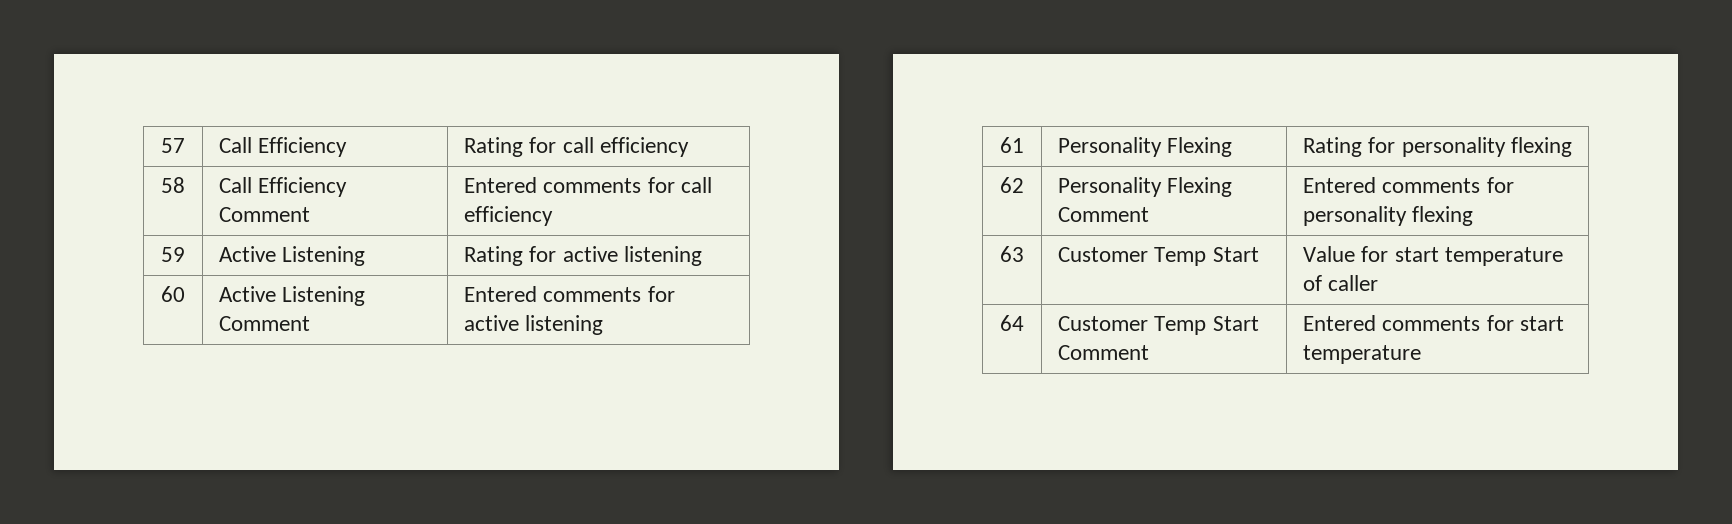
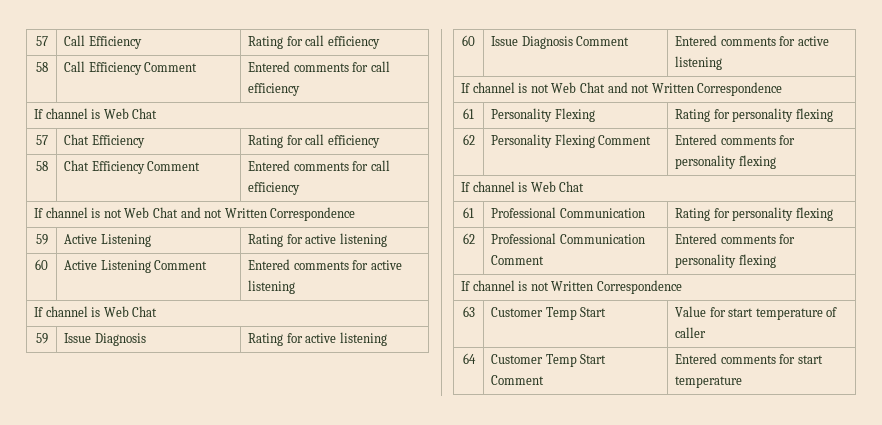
(554, 216) none -> [34,108,158,119] [35,135,48,145] [64,134,145,148] [248,134,380,148] [35,161,48,171] [64,160,201,174] [248,160,390,171] [248,182,301,195] [34,207,356,221] // If channel is Web Chat // 57 | Chat Efficiency | Rating for call efficiency // 58 | Chat Efficiency Comment | Entered comments for call efficiency // If channel is not Web Chat and not Written Correspondence
(604, 325) none -> [34,306,158,317] [35,333,48,344] [64,333,146,346] [248,332,387,346] [462,35,475,46] [491,36,630,49] [675,35,829,46] [675,56,723,70] [461,82,783,96] // If channel is Web Chat // 59 | Issue Diagnosis | Rating for active listening // 60 | Issue Diagnosis Comment | Entered comments for active listening // If channel is not Web Chat and not Written Correspondence
(1474, 216) none -> [461,181,585,192] [463,207,474,218] [491,207,645,218] [675,207,833,221] [462,233,475,244] [491,233,645,244] [491,255,545,265] [675,233,796,244] [675,254,776,268] [461,280,682,294] // If channel is Web Chat // 61 | Professional Communication | Rating for personality flexing // 62 | Professional Communication Comment | Entered comments for personality flexing // If channel is not Written Correspondence

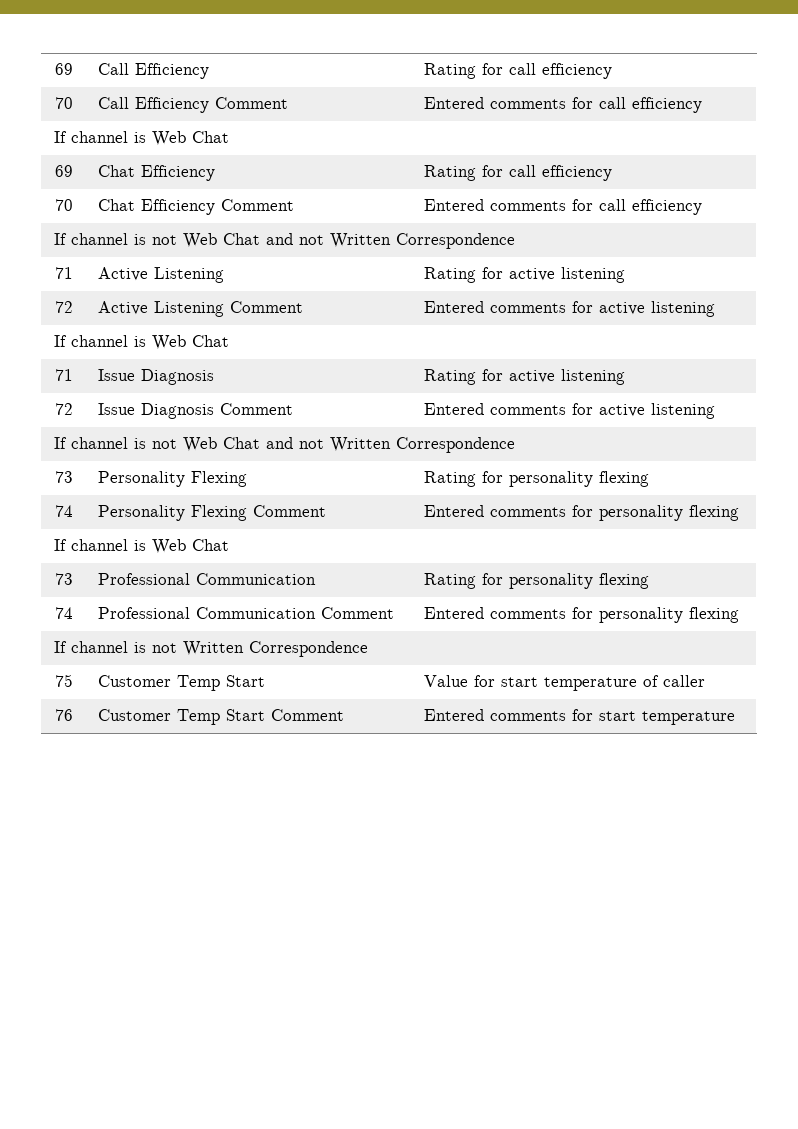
[35,36,48,46] 57 -> [54,63,73,75] 69
[35,62,48,72] 58 -> [54,97,73,109] 70
[35,135,48,145] 57 -> [54,165,73,177] 69
[35,161,48,171] 58 -> [54,199,73,211] 70
[35,234,48,245] 59 -> [54,267,73,279] 71
[35,259,48,270] 60 -> [54,301,73,313] 72
[35,333,48,344] 59 -> [54,369,73,381] 71
[462,35,475,46] 60 -> [54,403,73,415] 72
[463,108,474,119] 61 -> [54,471,73,483] 73
[462,134,475,145] 62 -> [54,505,73,517] 74
[463,207,474,218] 61 -> [54,573,73,585] 73
[462,233,475,244] 62 -> [54,607,73,619] 74
[462,306,475,317] 63 -> [54,674,73,687] 75
[462,353,476,364] 64 -> [54,709,73,721] 76

